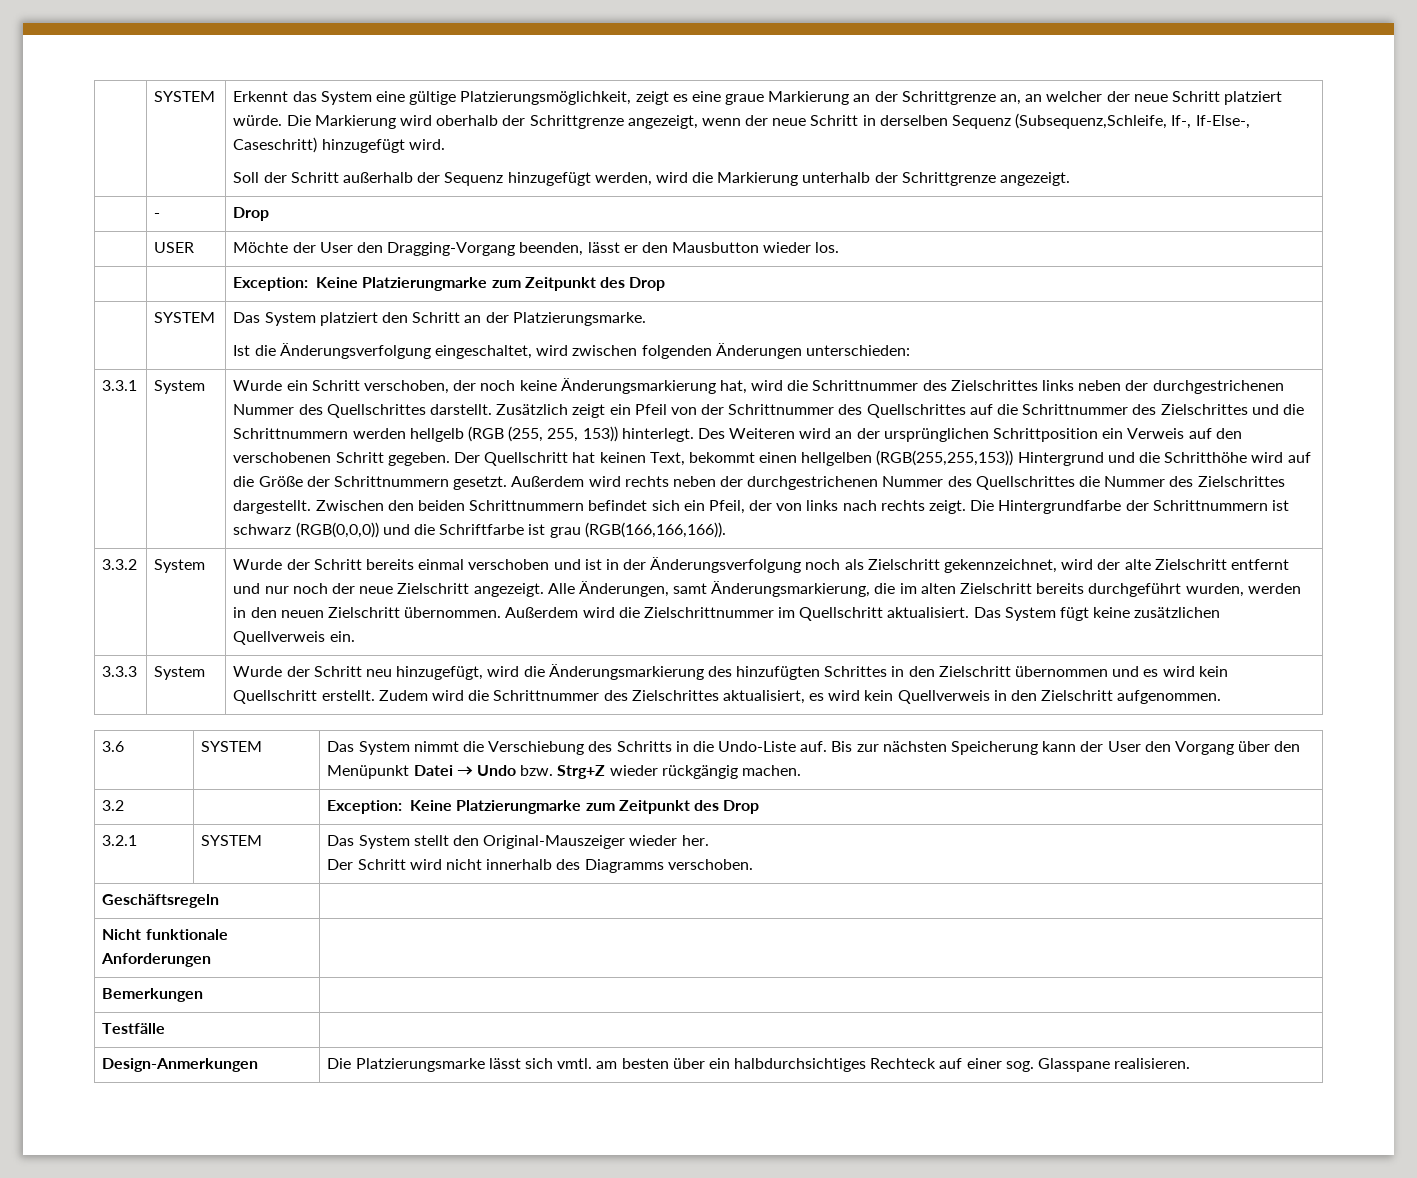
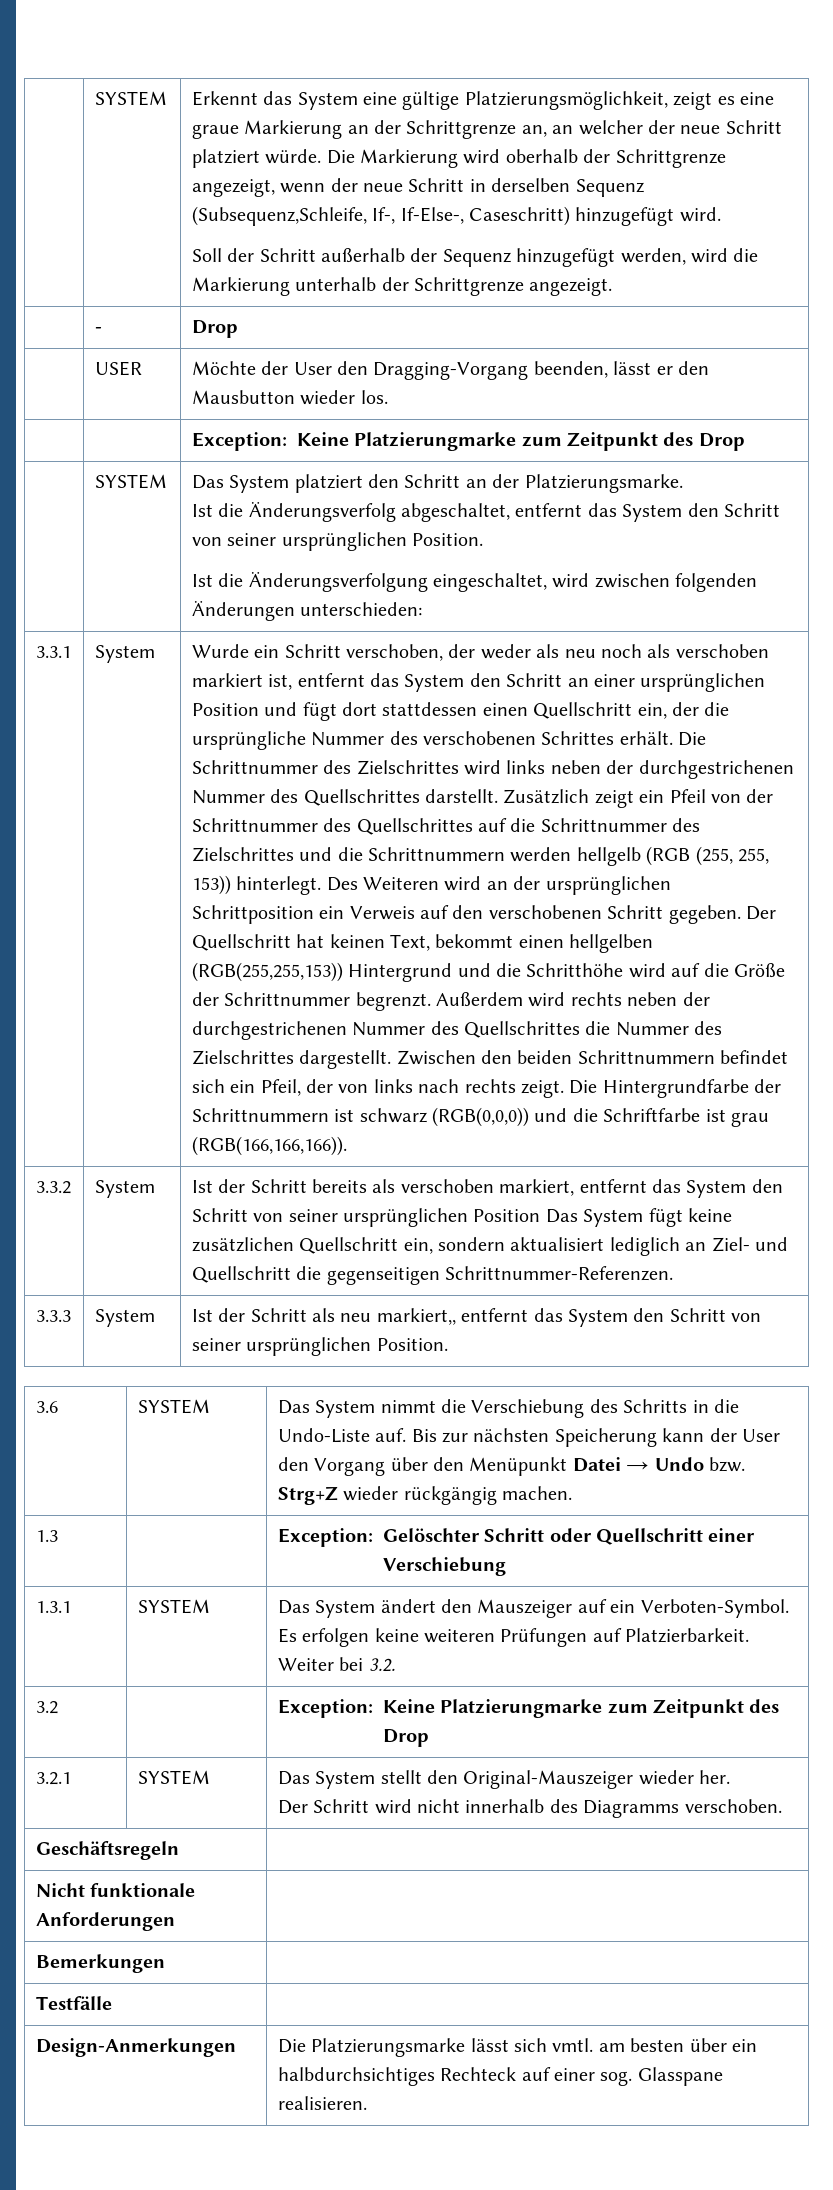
(646, 319) none -> [191,502,780,522] [191,532,483,551] // Ist die Änderungsverfolg abgeschaltet, entfernt das System den Schritt von seiner ursprünglichen Position.
[480,378,1038,394] noch keine Änderungsmarkierung hat, wird die Schrittnummer des Zielschrittes -> [480,644,769,659] [191,673,766,692] [191,702,730,721] [191,731,707,750] [191,760,501,775] weder als neu noch als verschoben markiert ist, entfernt das System den Schritt an einer ursprünglichen Position und fügt dort stattdessen einen Quellschritt ein, der die ursprüngliche Nummer des verschobenen Schrittes erhält. Die Schrittnummer des Zielschrittes wird
[334,476,508,490] Schrittnummern gesetzt. -> [224,992,431,1011] Schrittnummer begrenzt.
[233,559,283,570] Wurde -> [191,1180,213,1193] Ist
[418,557,1289,573] [233,581,1301,597] [233,607,970,621] einmal verschoben und ist in der Änderungsverfolgung noch als Zielschritt gekennzeichnet, wird der alte Zielschritt entfernt und nur noch der neue Zielschritt angezeigt. Alle Änderungen, samt Änderungsmarkierung, die im alten Zielschritt bereits durchgeführt wurden, werden in den neuen Zielschritt übernommen. Außerdem wird die Zielschrittnummer im Quellschritt aktualisiert. -> [372,1179,783,1198] [191,1208,541,1227] als verschoben markiert, entfernt das System den Schritt von seiner ursprünglichen Position
[233,631,355,645] Quellverweis ein. -> [299,1237,788,1256] [191,1266,673,1285] Quellschritt ein, sondern aktualisiert lediglich an Ziel- und Quellschritt die gegenseitigen Schrittnummer-Referenzen.
[233,664,1228,680] [233,690,1222,704] Wurde der Schritt neu hinzugefügt, wird die Änderungsmarkierung des hinzufügten Schrittes in den Zielschritt übernommen und es wird kein Quellschritt erstellt. Zudem wird die Schrittnummer des Zielschrittes aktualisiert, es wird kein Quellverweis in den Zielschritt aufgenommen. -> [191,1308,762,1327] [191,1337,448,1356] Ist der Schritt als neu markiert,, entfernt das System den Schritt von seiner ursprünglichen Position.
(801, 770) none -> [35,1530,58,1542] [277,1528,756,1547] [382,1557,506,1576] [35,1601,71,1613] [137,1599,210,1614] [277,1599,789,1618] [277,1628,750,1647] [277,1657,395,1672] // 1.3 | | Exception: Gelöschter Schritt oder Quellschritt einer Verschiebung // 1.3.1 | SYSTEM | Das System ändert den Mauszeiger auf ein Verboten-Symbol. Es erfolgen keine weiteren Prüfungen auf Platzierbarkeit. Weiter bei 3.2.

